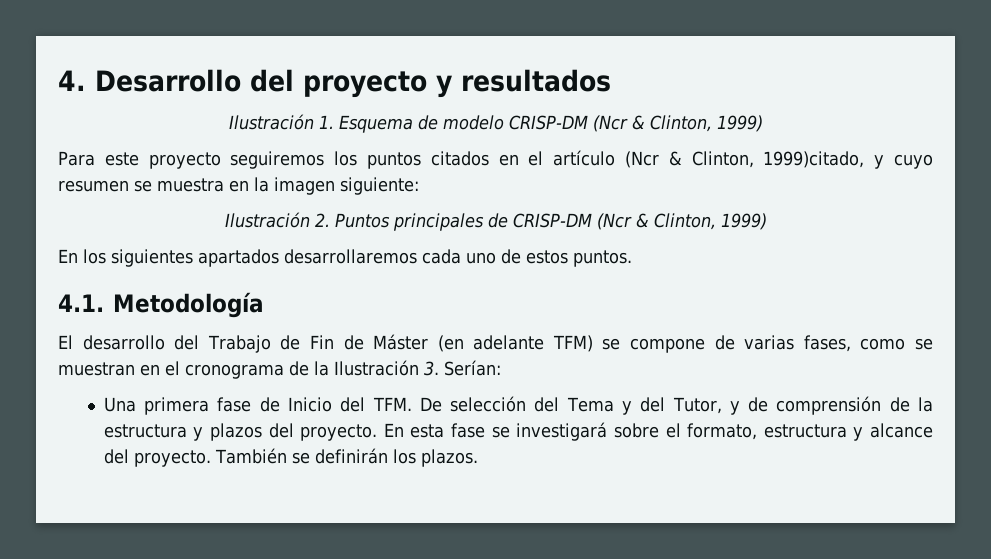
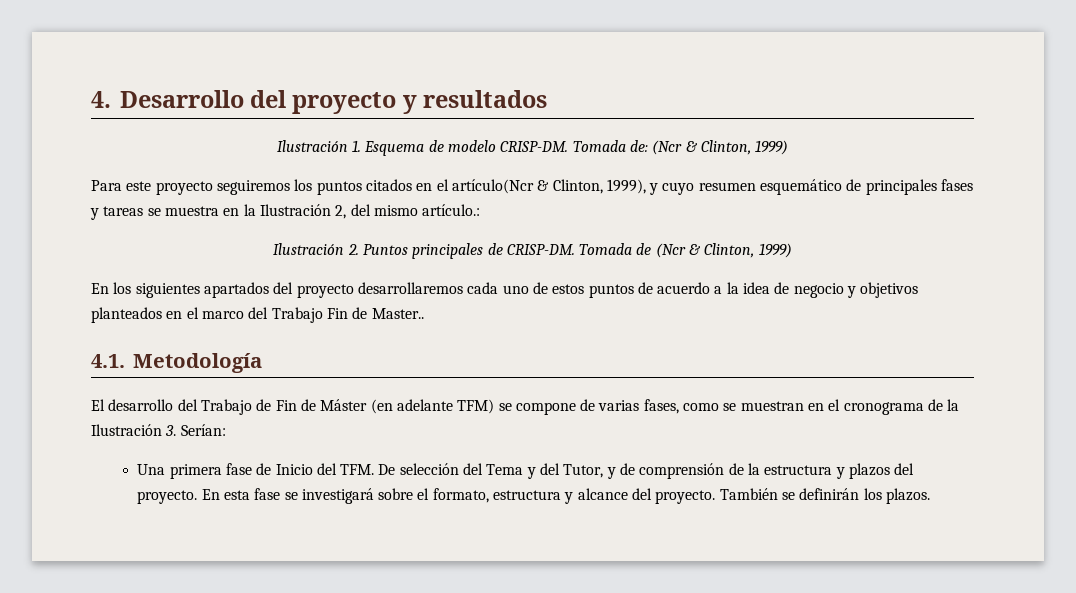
[508,115,588,130] CRISP-DM -> [500,140,648,152] CRISP-DM. Tomada de:
[553,150,865,168] artículo (Ncr & Clinton, 1999)citado, -> [451,179,646,194] artículo(Ncr & Clinton, 1999),
[134,177,419,195] se muestra en la imagen siguiente: -> [760,179,974,195] [90,204,481,220] esquemático de principales fases y tareas se muestra en la Ilustración 2, del mismo artículo.:
[512,213,592,228] CRISP-DM -> [506,243,652,255] CRISP-DM. Tomada de
(279, 258) none -> [273,282,354,298] del proyecto
[573,250,632,267] puntos. -> [588,282,919,298] [91,307,424,323] puntos de acuerdo a la idea de negocio y objetivos planteados en el marco del Trabajo Fin de Master..

